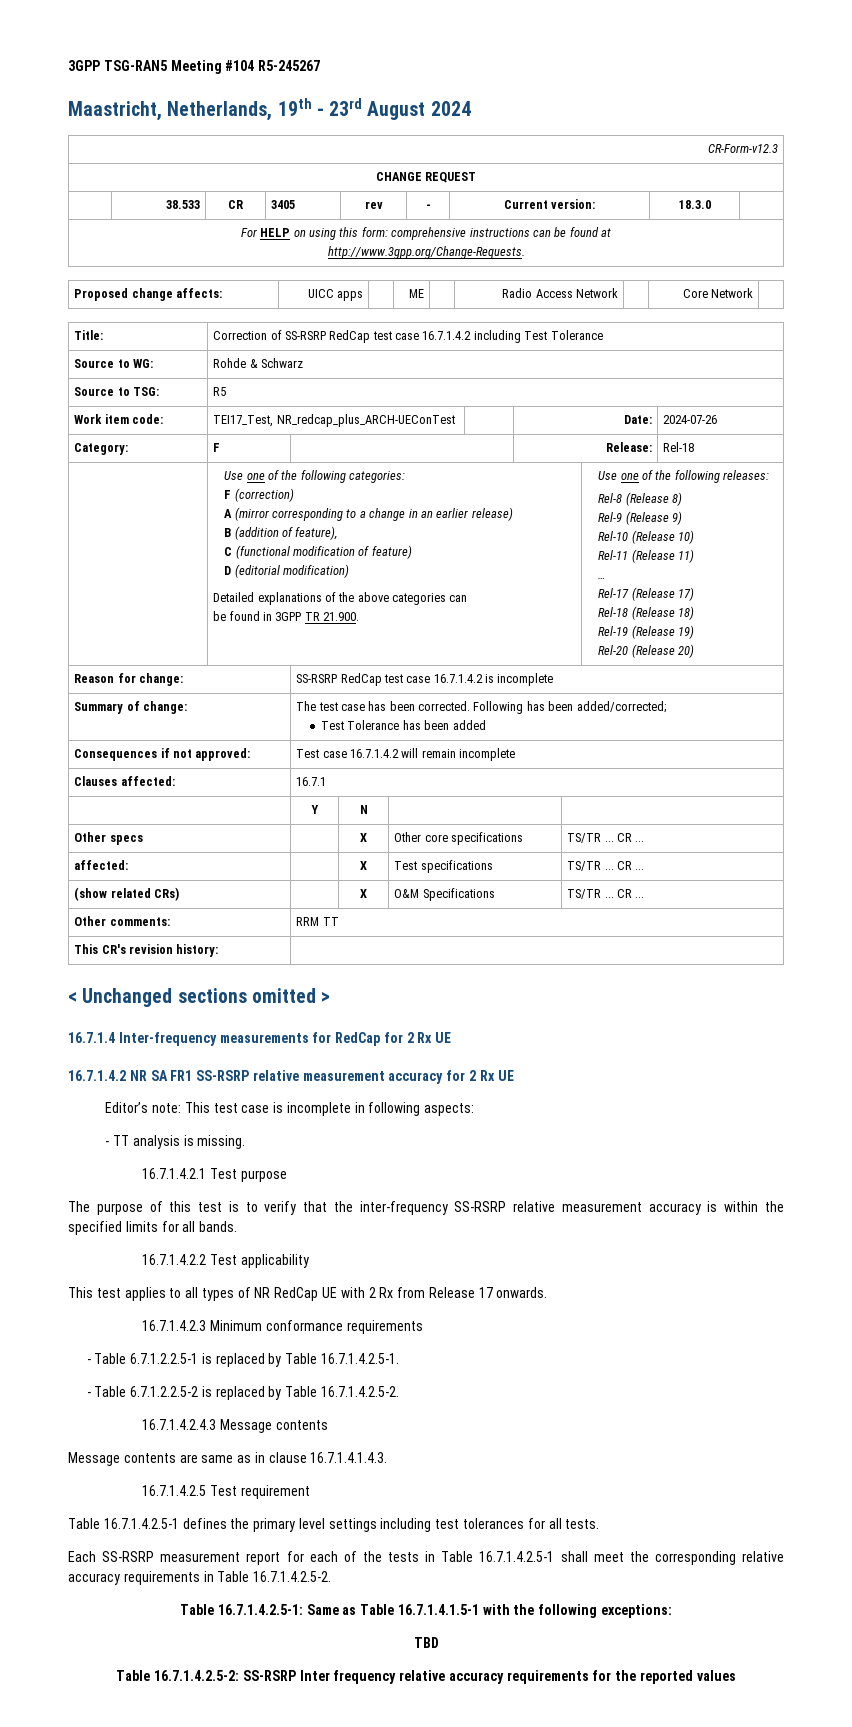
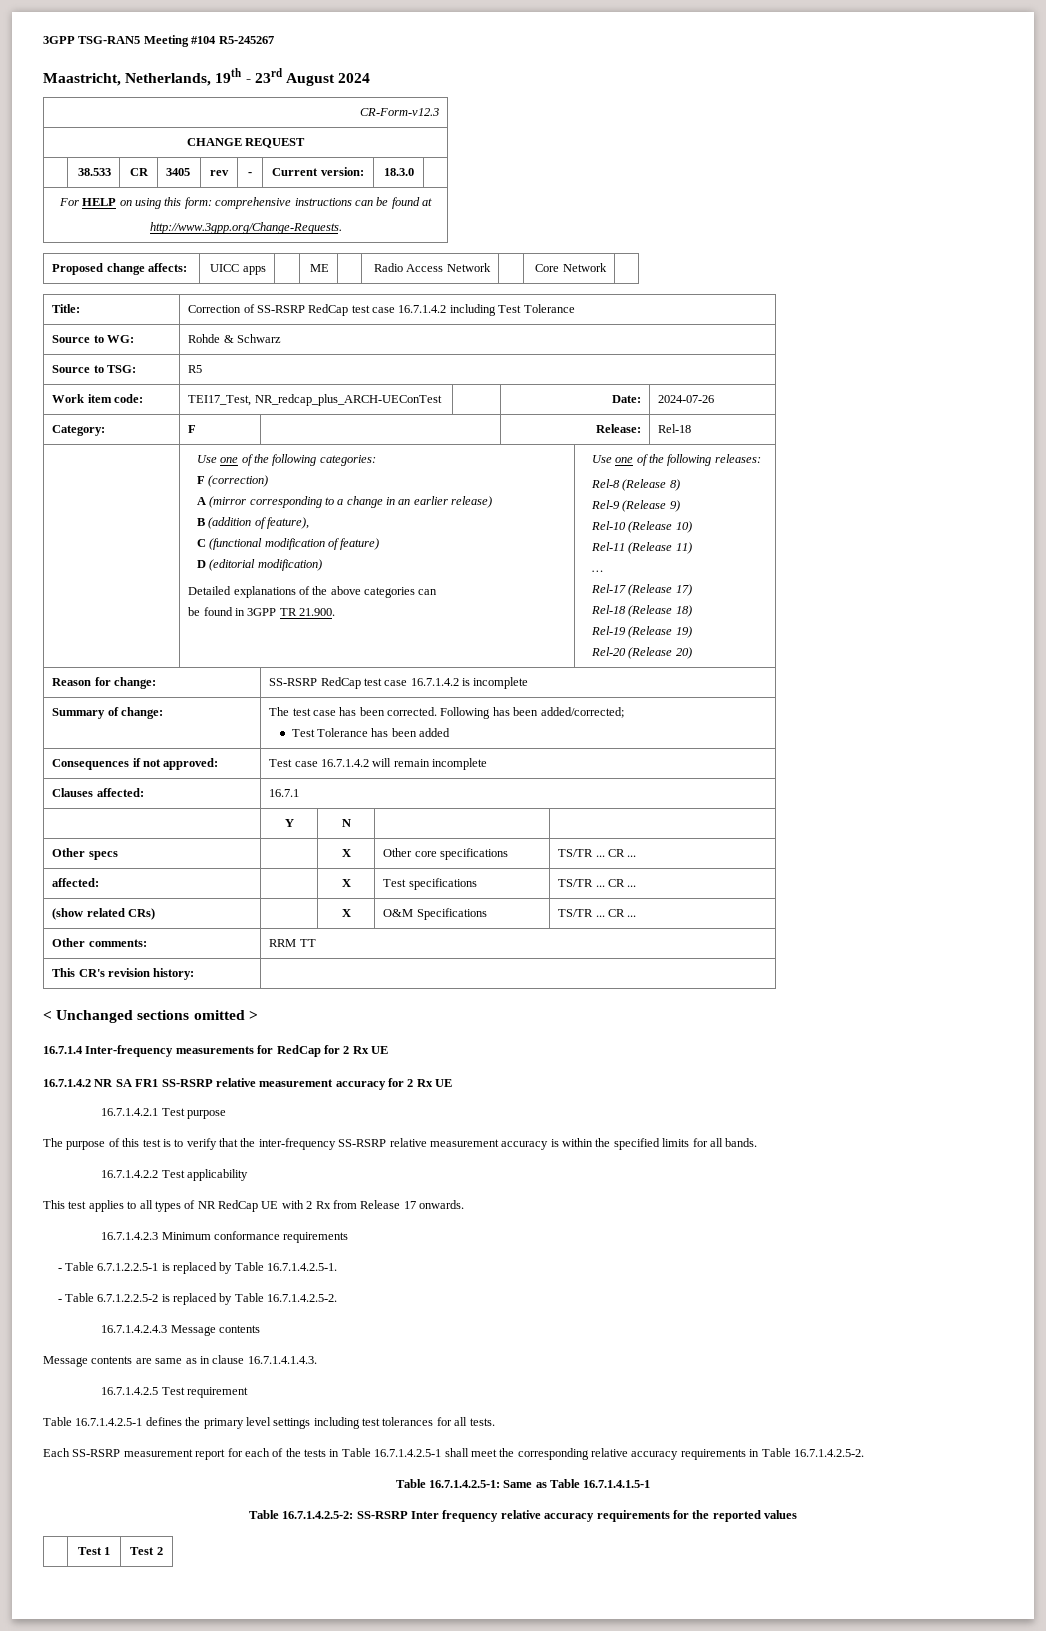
[105,1102,475,1116] [105,1135,246,1149] // Editor’s note: This test case is incomplete in following aspects: // - TT analysis is missing. -> (453, 1083) none
[482,1604,673,1618] [413,1637,439,1648] with the following exceptions: // TBD -> (651, 1484) none
(736, 1675) none -> [77,1547,111,1555] [130,1547,163,1555] // | Test 1 | Test 2

